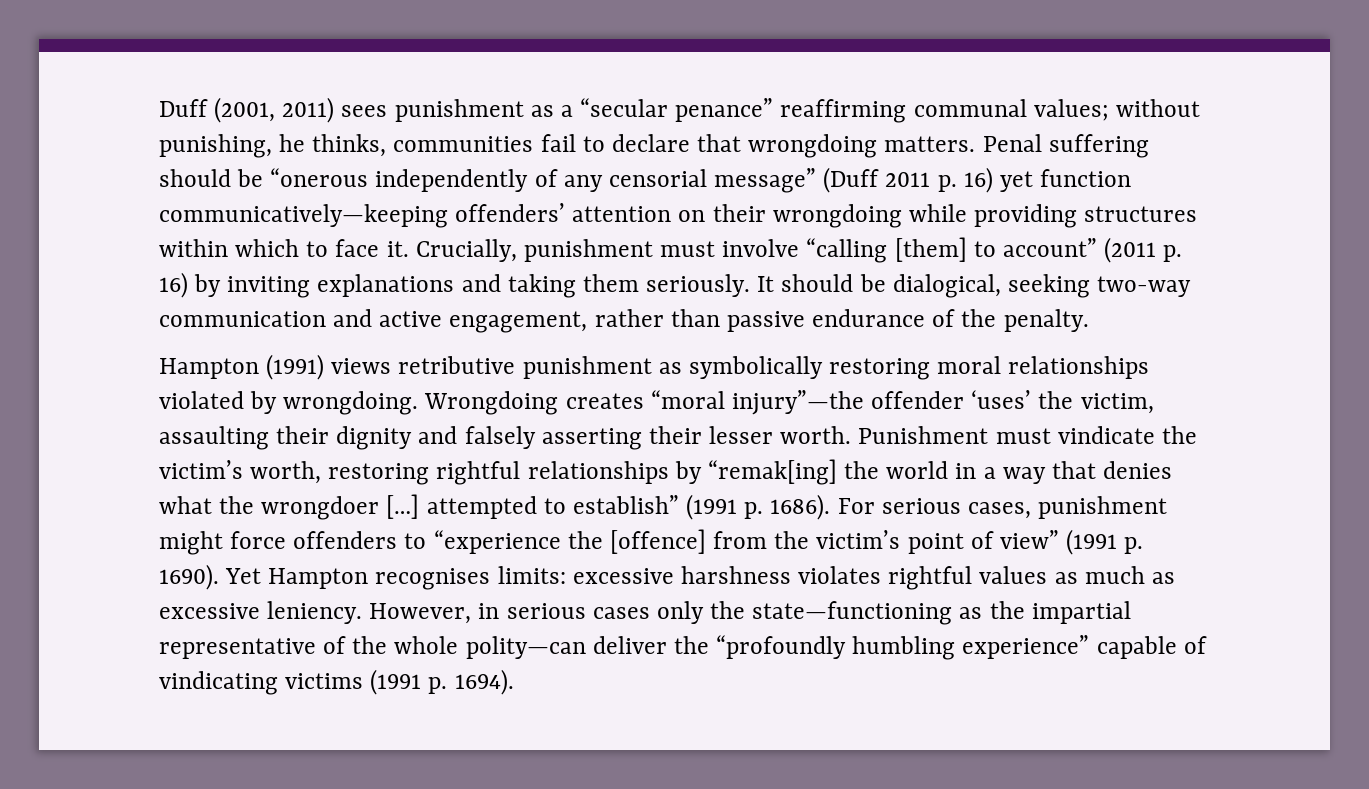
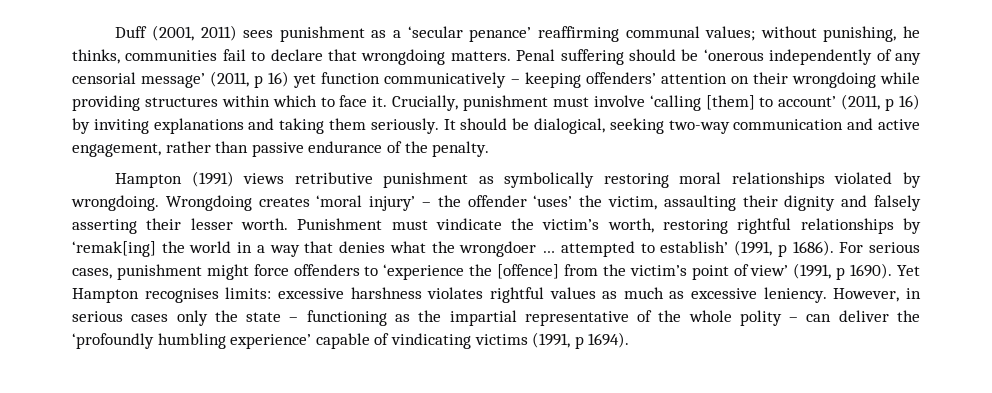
[580,98,774,122] “secular penance” -> [407,26,532,42] ‘secular penance’
[270,168,369,187] “onerous -> [703,49,764,61] ‘onerous
[714,167,1132,193] [159,204,448,228] message” (Duff 2011 p. 16) yet function communicatively—keeping -> [141,71,581,88] message’ (2011, p 16) yet function communicatively – keeping
[806,238,888,263] “calling -> [649,95,701,111] ‘calling
[1002,237,1183,263] account” (2011 p. -> [778,94,895,111] account’ (2011, p
[650,390,864,415] “moral injury”—the -> [316,195,461,211] ‘moral injury’ – the
[707,459,837,485] “remak[ing] -> [72,241,156,257] ‘remak[ing]
[386,494,420,519] […] -> [542,251,556,253] …
[572,494,764,520] establish” (1991 p. -> [660,240,787,257] establish’ (1991, p
[433,530,561,554] “experience -> [383,264,465,280] ‘experience
[999,529,1144,555] view” (1991 p. -> [750,263,846,280] view’ (1991, p
[752,601,953,625] state—functioning -> [246,310,387,326] state – functioning
[465,635,1090,660] polity—can deliver the “profoundly humbling experience” -> [739,310,921,326] [72,333,312,349] polity – can deliver the ‘profoundly humbling experience’
[370,669,448,695] (1991 p. -> [532,332,584,349] (1991, p

